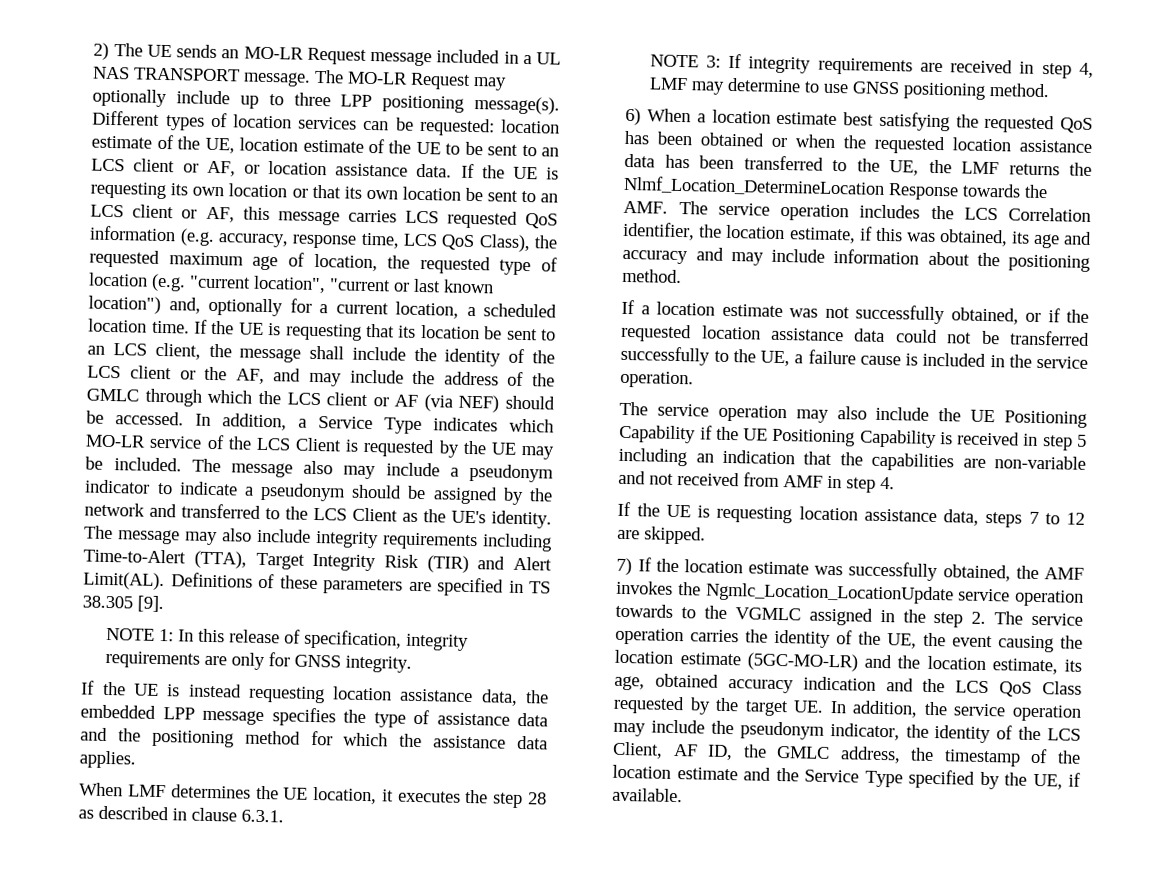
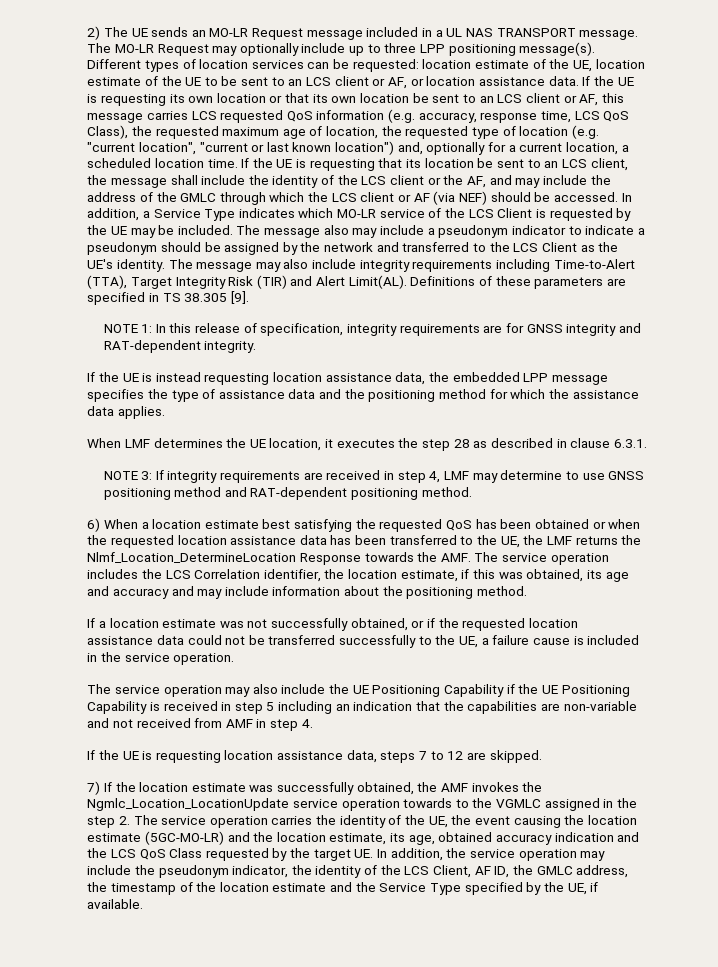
[230,652,265,671] only -> (503, 329) none
(341, 661) none -> [566,323,641,336] [103,340,201,353] integrity and RAT-dependent
(986, 91) none -> [174,487,419,500] method and RAT-dependent positioning

